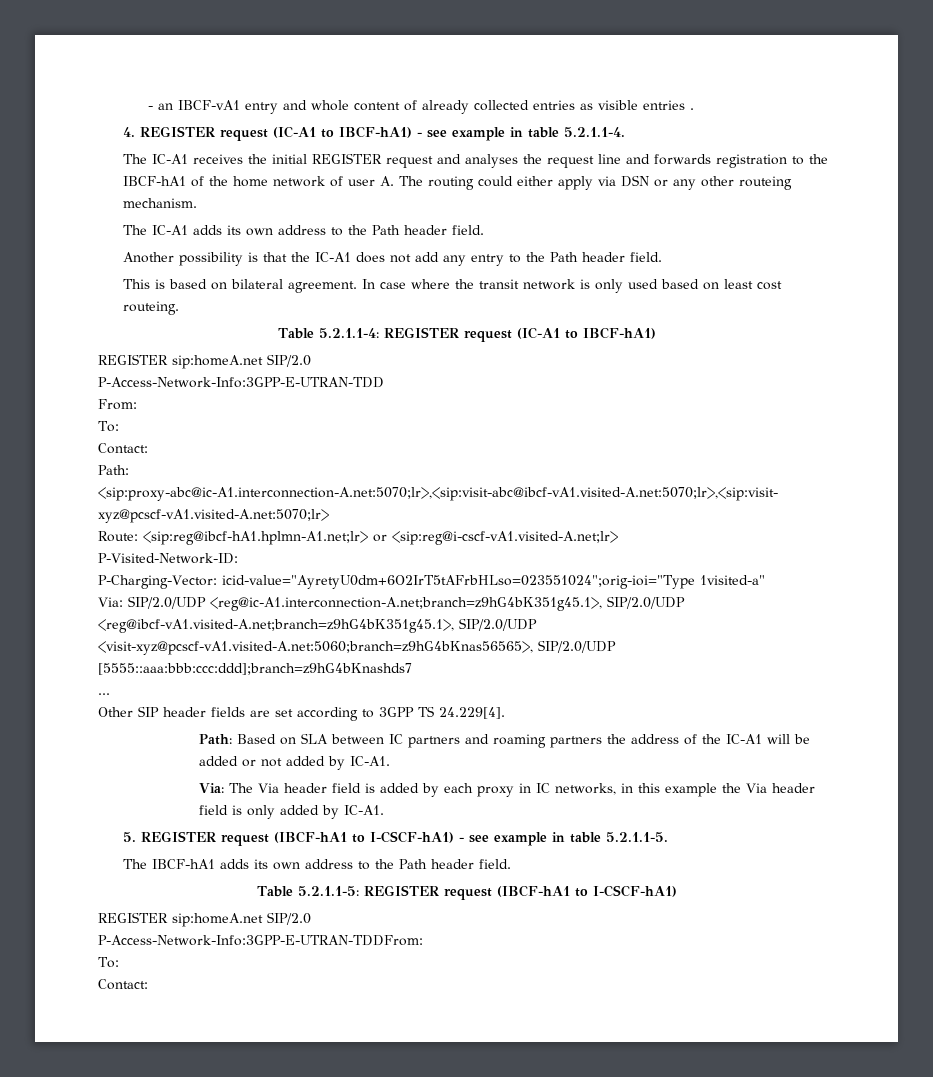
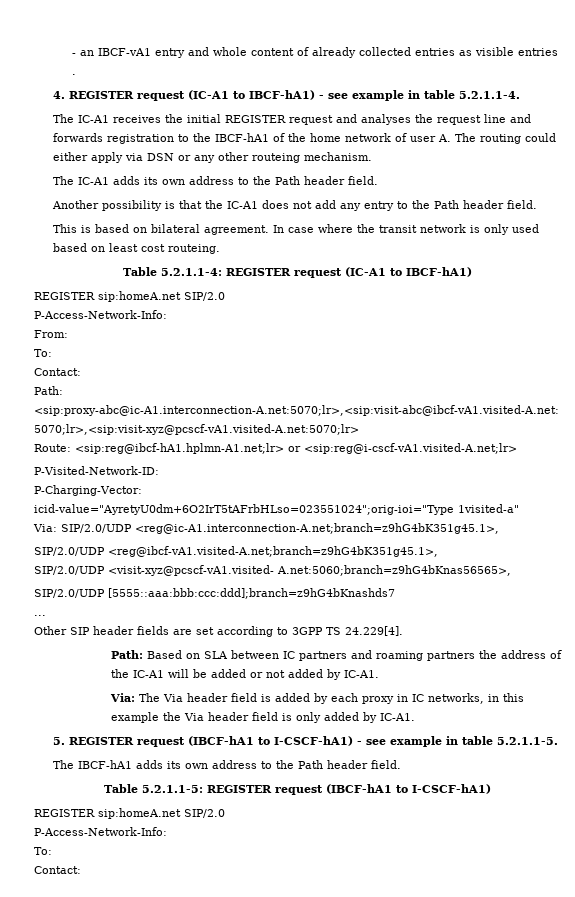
[98,377,384,388] P-Access-Network-Info:3GPP-E-UTRAN-TDD -> [34,310,167,319] P-Access-Network-Info:
(602, 604) none -> (499, 528) //
[459,618,537,631] [98,641,533,655] SIP/2.0/UDP <visit-xyz@pcscf-vA1.visited-A.net:5060;branch=z9hG4bKnas56565>, -> [34,565,511,576] // SIP/2.0/UDP <visit-xyz@pcscf-vA1.visited- A.net:5060;branch=z9hG4bKnas56565>, //
[98,935,423,946] P-Access-Network-Info:3GPP-E-UTRAN-TDDFrom: -> [34,827,167,836] P-Access-Network-Info:

